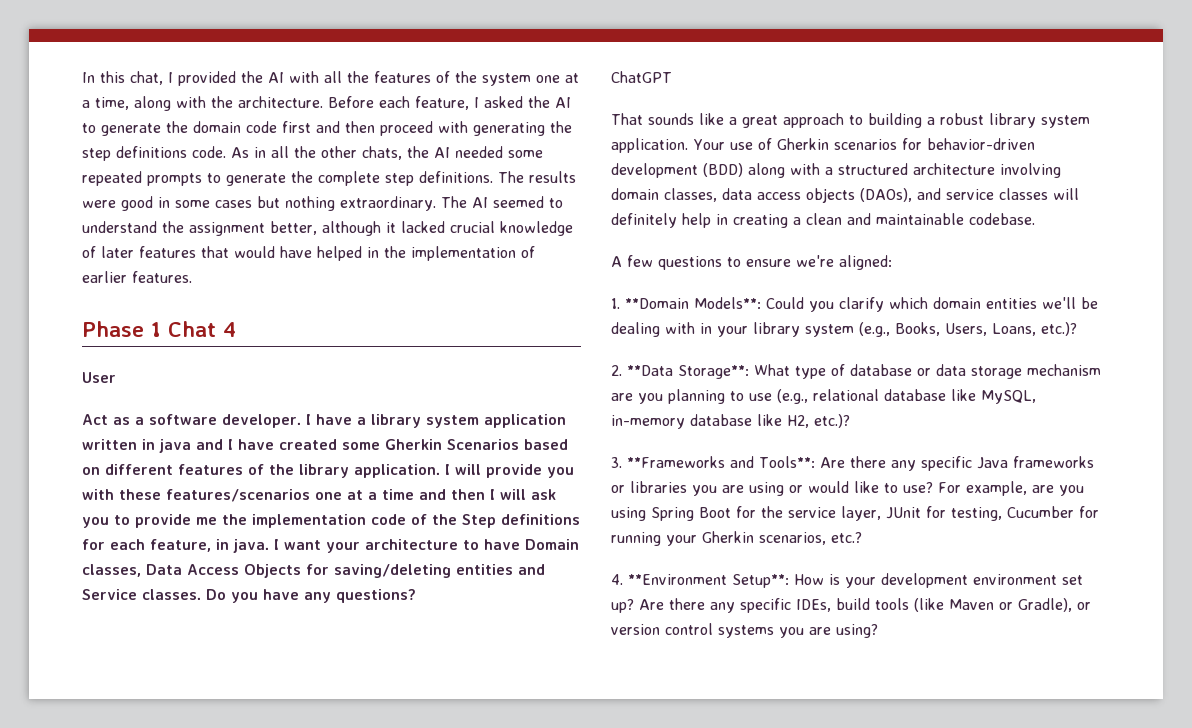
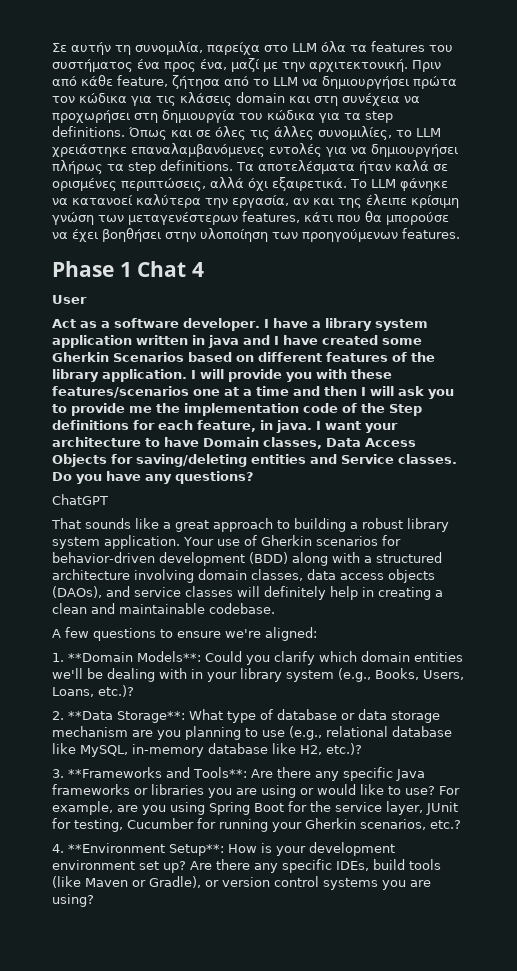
[82,71,579,86] [82,96,571,111] [82,121,572,136] [82,146,543,161] [82,171,576,186] [82,196,563,211] [82,221,573,236] [82,246,535,261] [82,271,127,283] In this chat, I provided the AI with all the features of the system one at a time, along with the architecture. Before each feature, I asked the AI to generate the domain code first and then proceed with generating the step definitions code. As in all the other chats, the AI needed some repeated prompts to generate the complete step definitions. The results were good in some cases but nothing extraordinary. The AI seemed to understand the assignment better, although it lacked crucial knowledge of later features that would have helped in the implementation of earlier -> [52,41,453,55] [52,58,441,72] [52,75,457,89] [52,92,420,106] [52,110,393,123] [52,126,441,140] [52,143,458,157] [52,160,448,174] [52,177,448,191] [52,194,459,208] [52,211,449,225] [52,228,398,242] Σε αυτήν τη συνομιλία, παρείχα στο LLM όλα τα features του συστήματος ένα προς ένα, μαζί με την αρχιτεκτονική. Πριν από κάθε feature, ζήτησα από το LLM να δημιουργήσει πρώτα τον κώδικα για τις κλάσεις domain και στη συνέχεια να προχωρήσει στη δημιουργία του κώδικα για τα step definitions. Όπως και σε όλες τις άλλες συνομιλίες, το LLM χρειάστηκε επαναλαμβανόμενες εντολές για να δημιουργήσει πλήρως τα step definitions. Τα αποτελέσματα ήταν καλά σε ορισμένες περιπτώσεις, αλλά όχι εξαιρετικά. Το LLM φάνηκε να κατανοεί καλύτερα την εργασία, αν και της έλειπε κρίσιμη γνώση των μεταγενέστερων features, κάτι που θα μπορούσε να έχει βοηθήσει στην υλοποίηση των προηγούμενων

